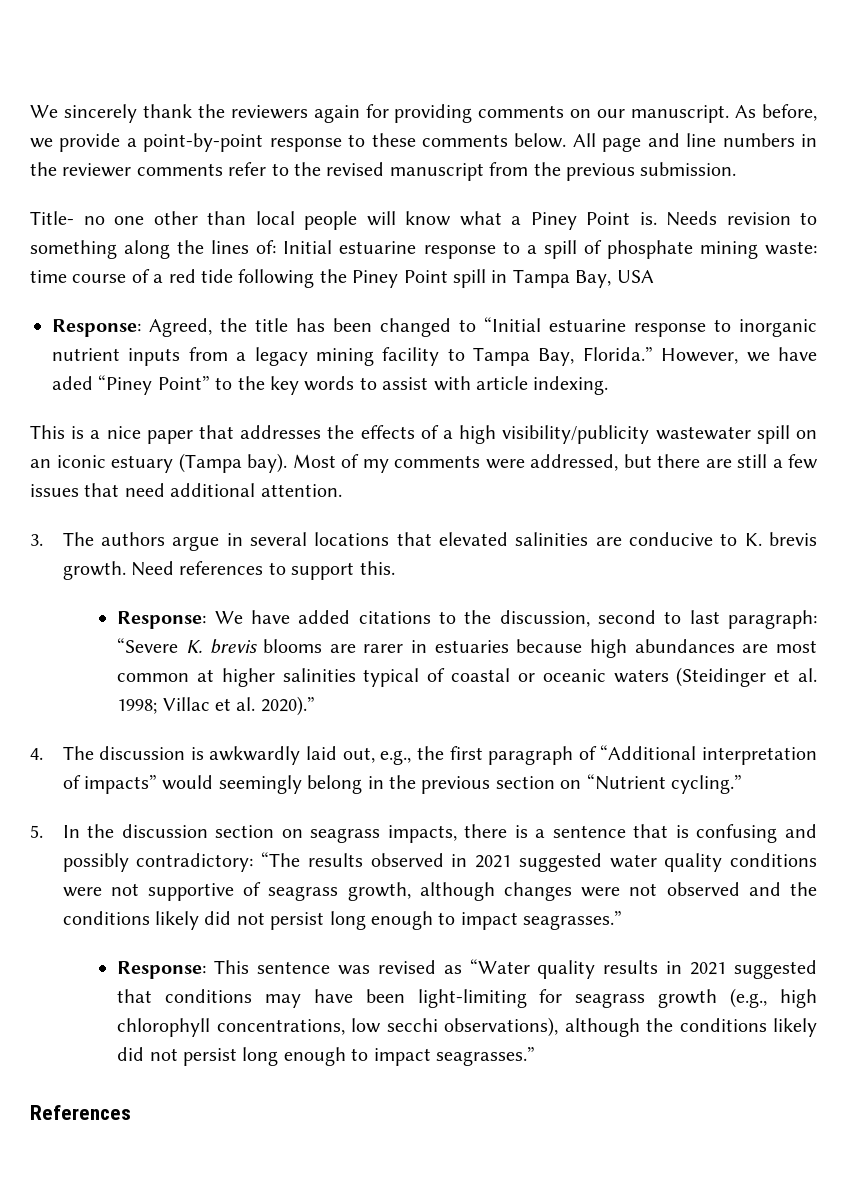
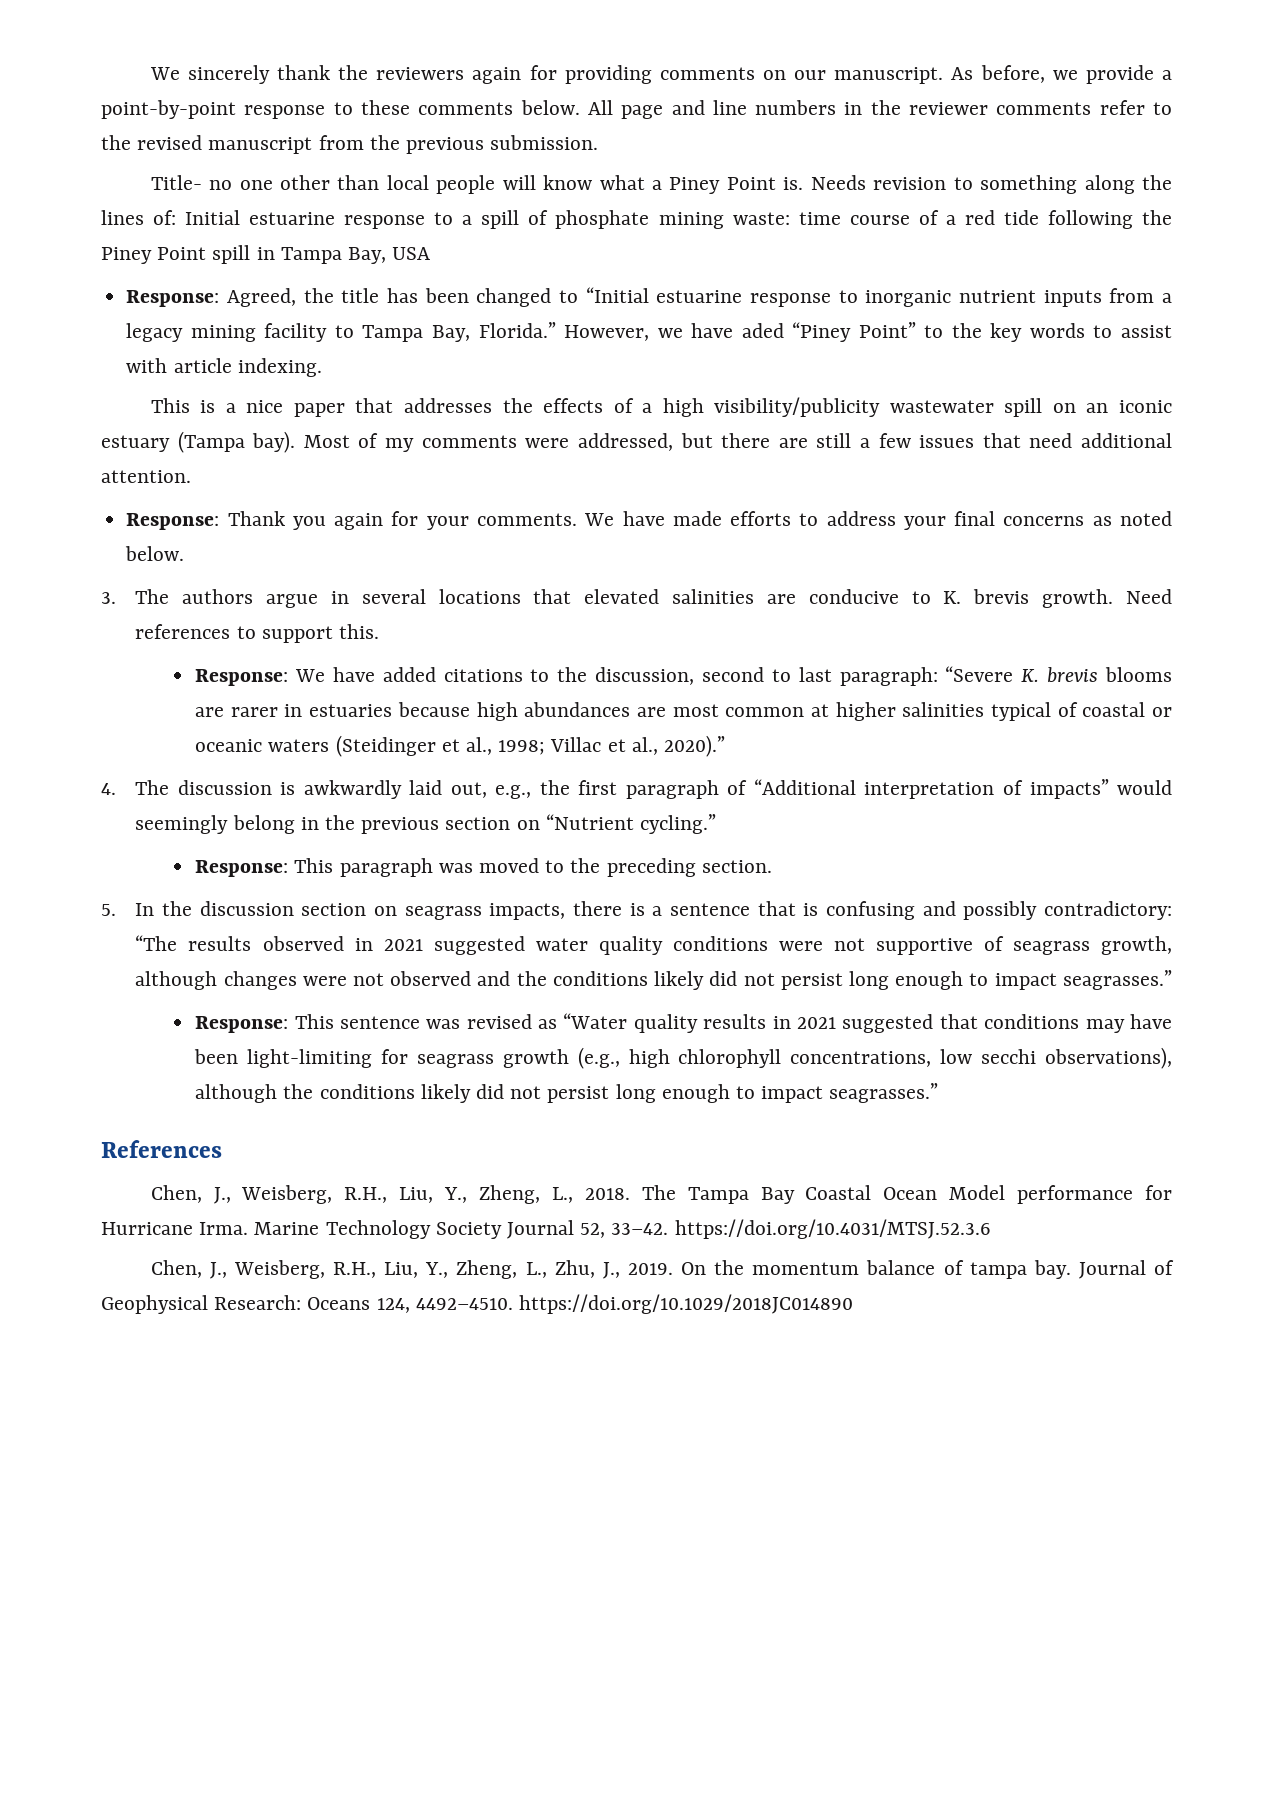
(342, 490) none -> [126,511,1172,530] [125,546,185,561] // Response: Thank you again for your comments. We have made efforts to address your final concerns as noted below.
[798,668,818,682] al. -> [465,737,492,755] al.,
[236,697,256,711] al. -> [631,737,658,755] al.,
(743, 784) none -> [195,858,772,877] // Response: This paragraph was moved to the preceding section.
(131, 1112) none -> [150,1185,1173,1204] [101,1219,991,1239] [150,1260,1174,1279] [101,1294,854,1314] // Chen, J., Weisberg, R.H., Liu, Y., Zheng, L., 2018. The Tampa Bay Coastal Ocean Model performance for Hurricane Irma. Marine Technology Society Journal 52, 33–42. https://doi.org/10.4031/MTSJ.52.3.6 // Chen, J., Weisberg, R.H., Liu, Y., Zheng, L., Zhu, J., 2019. On the momentum balance of tampa bay. Journal of Geophysical Research: Oceans 124, 4492–4510. https://doi.org/10.1029/2018JC014890

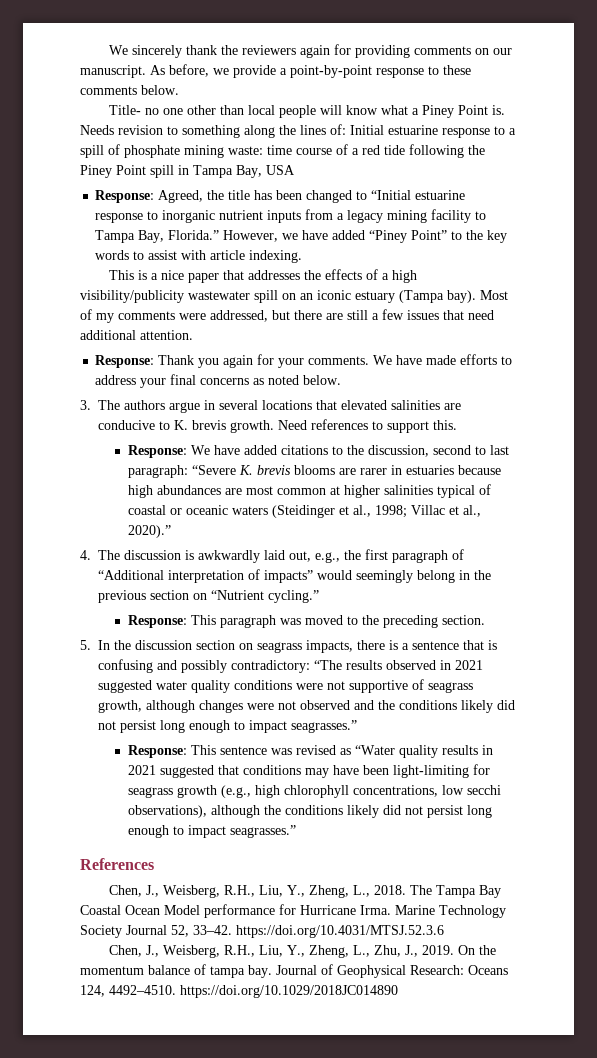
[587,100,1172,119] [101,135,599,154] All page and line numbers in the reviewer comments refer to the revised manuscript from the previous submission. -> (179, 90) none
[741,323,784,338] aded -> [332,230,366,240] added

